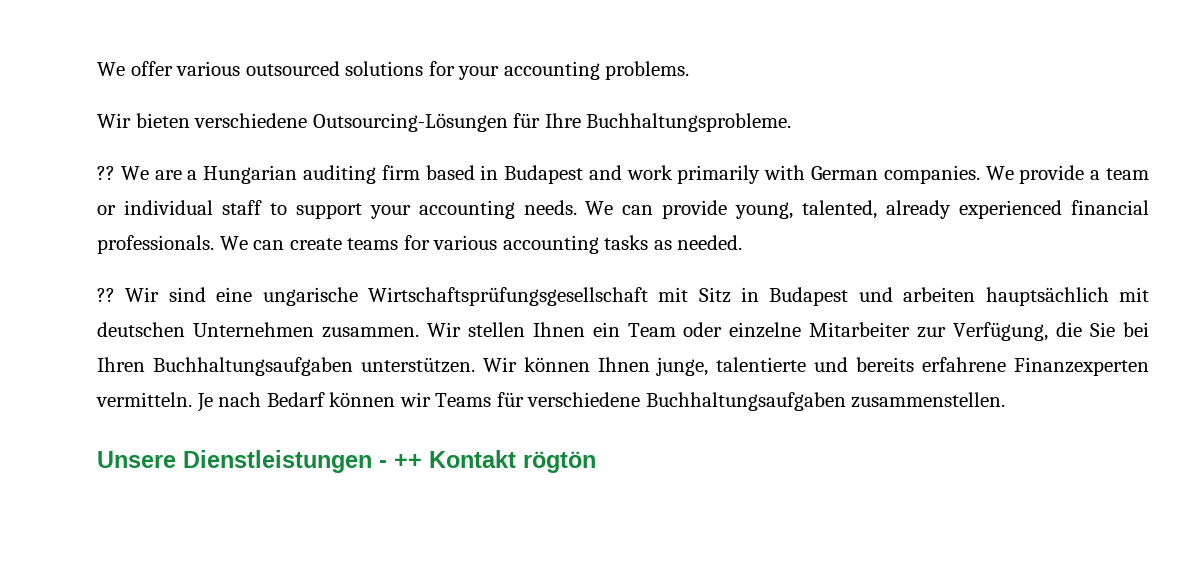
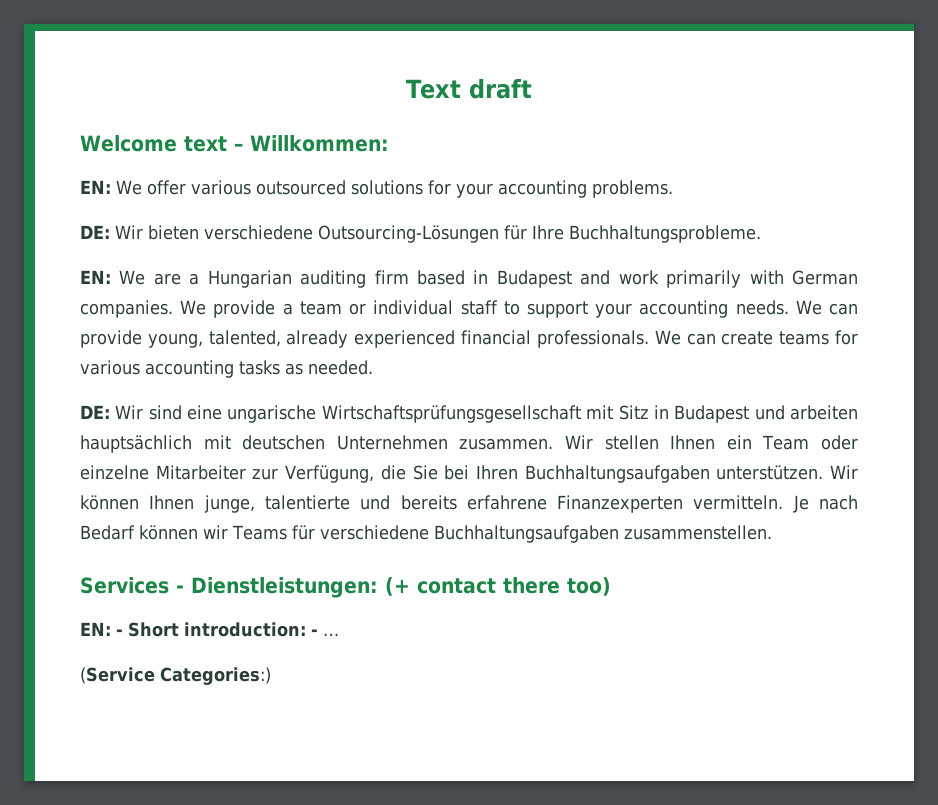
(97, 69) none -> [405,79,533,99] [80,135,389,152] [80,180,111,194] Text draft // Welcome text – Willkommen: // EN:
(690, 70) none -> [80,225,110,239] DE:
[97,166,115,180] ?? -> [80,270,111,284] EN:
[97,288,115,302] ?? -> [80,405,110,419] DE:
[97,450,596,473] Unsere Dienstleistungen - ++ Kontakt rögtön -> [80,577,611,598] [80,622,339,637] [80,667,271,685] Services - Dienstleistungen: (+ contact there too) // EN: - Short introduction: - … // (Service Categories:)

